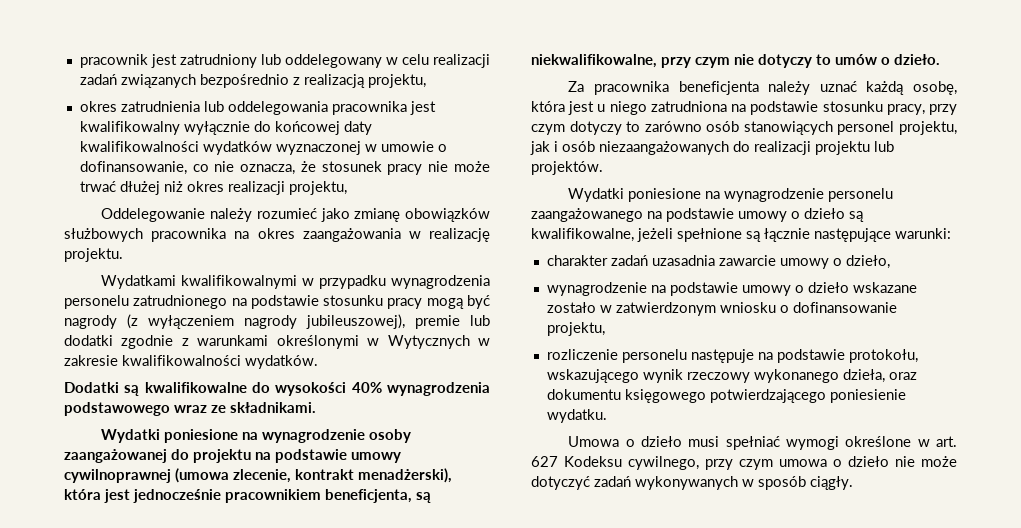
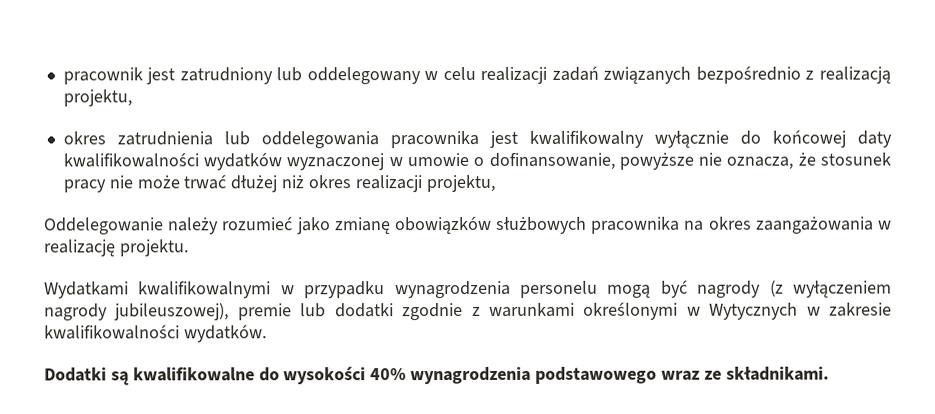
[192,164,209,172] co -> [618,152,694,170] powyższe
[133,295,423,309] zatrudnionego na podstawie stosunku pracy -> (598, 289) none
[101,429,412,443] [64,449,401,463] [64,468,452,483] [64,489,431,503] [531,54,940,68] [568,81,957,95] [531,101,957,115] [531,121,957,135] [530,141,894,155] [531,161,603,175] [568,188,894,202] [531,208,864,222] [531,228,951,242] [546,255,890,269] [546,282,917,296] [546,302,897,316] [546,322,605,336] [546,349,918,363] [546,369,917,383] [546,389,906,403] [546,409,607,423] [568,436,957,450] [531,456,957,470] [531,476,853,490] // Wydatki poniesione na wynagrodzenie osoby zaangażowanej do projektu na podstawie umowy cywilnoprawnej (umowa zlecenie, kontrakt menadżerski), która jest jednocześnie pracownikiem beneficjenta, są niekwalifikowalne, przy czym nie dotyczy to umów o dzieło. // Za pracownika beneficjenta należy uznać każdą osobę, która jest u niego zatrudniona na podstawie stosunku pracy, przy czym dotyczy to zarówno osób stanowiących personel projektu, jak i osób niezaangażowanych do realizacji projektu lub projektów. // Wydatki poniesione na wynagrodzenie personelu zaangażowanego na podstawie umowy o dzieło są kwalifikowalne, jeżeli spełnione są łącznie następujące warunki: // charakter zadań uzasadnia zawarcie umowy o dzieło, // wynagrodzenie na podstawie umowy o dzieło wskazane zostało w zatwierdzonym wniosku o dofinansowanie projektu, // rozliczenie personelu następuje na podstawie protokołu, wskazującego wynik rzeczowy wykonanego dzieła, oraz dokumentu księgowego potwierdzającego poniesienie wydatku. // Umowa o dzieło musi spełniać wymogi określone w art. 627 Kodeksu cywilnego, przy czym umowa o dzieło nie może dotyczyć zadań wykonywanych w sposób ciągły. -> (829, 373) none

